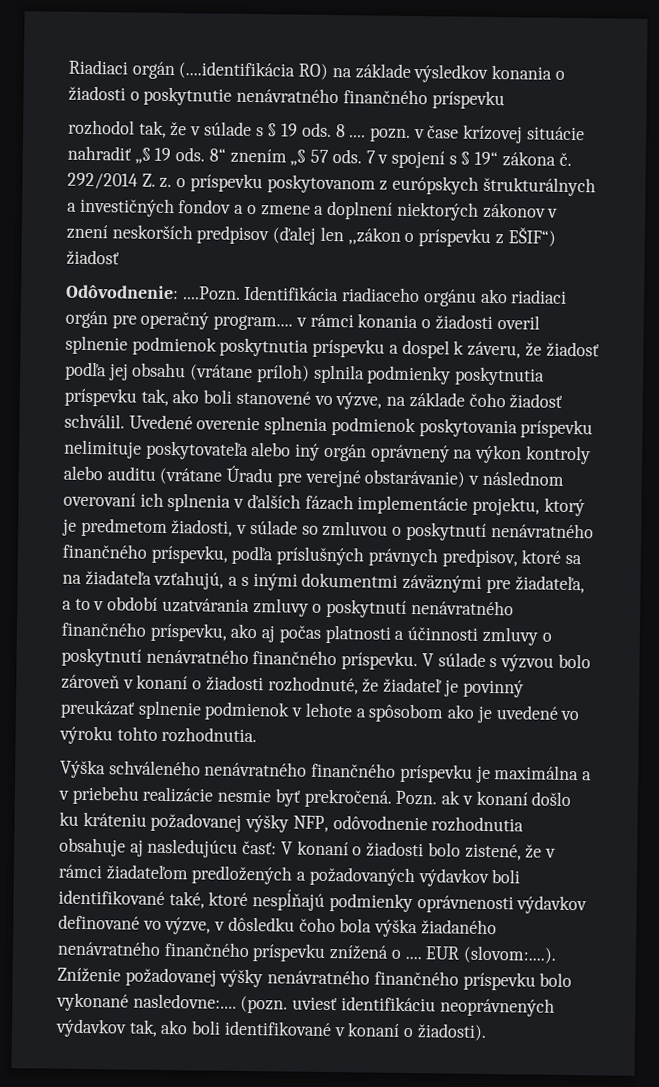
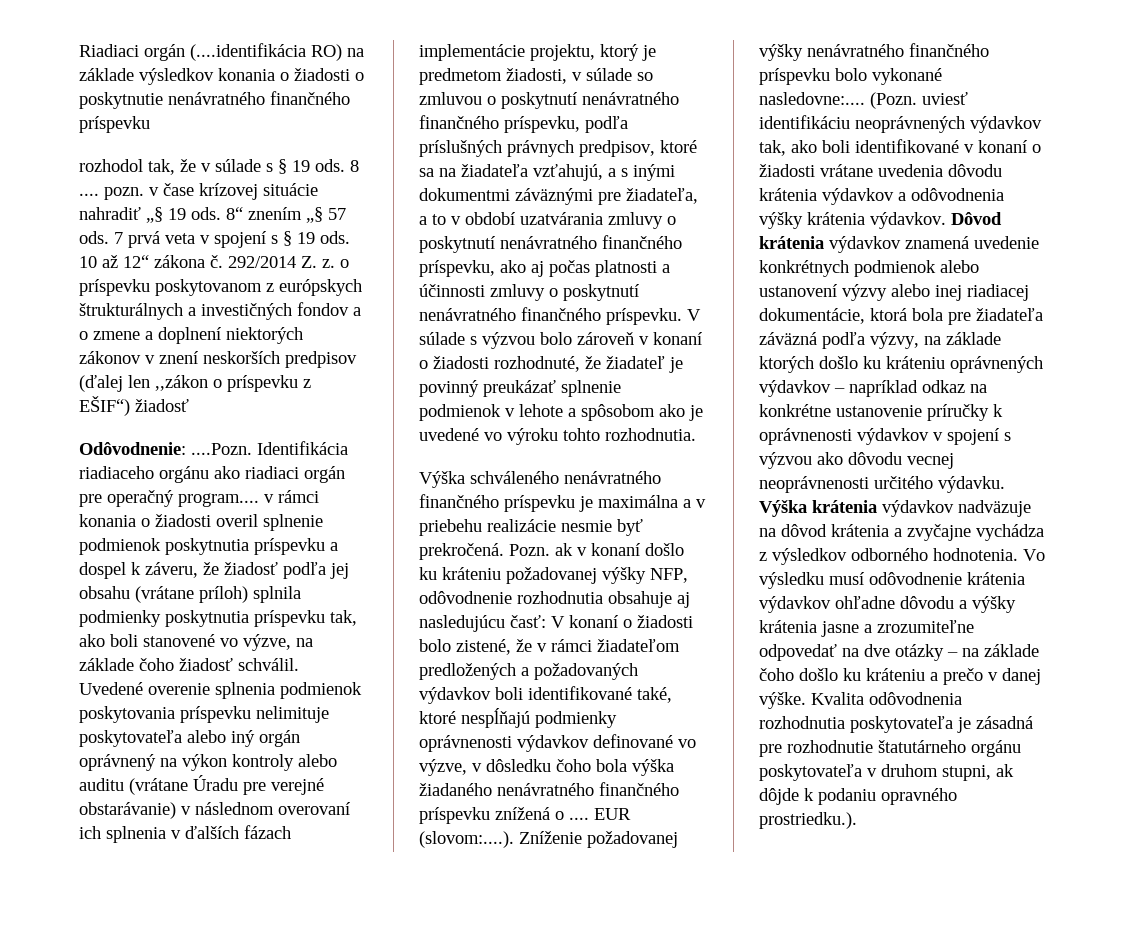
(376, 157) none -> [128,231,195,248] prvá veta
[474,151,499,166] 19“ -> [297,231,350,244] [79,255,149,268] 19 ods. 10 až 12“
[240,995,289,1014] (pozn. -> [870,92,917,109] (Pozn.
[416,1023,487,1041] žiadosti). -> [759,164,1002,177] [759,188,1004,205] [759,212,1002,229] [759,236,1039,253] [759,260,979,277] [759,284,1029,301] [759,308,1043,325] [759,332,1001,349] [759,356,1043,373] [759,380,987,397] [759,404,1003,421] [759,428,1011,445] [759,452,954,469] [759,476,1005,493] [759,500,1031,517] [759,524,1044,541] [759,548,1045,565] [759,572,1025,589] [759,596,1016,613] [759,620,974,637] [759,644,1039,661] [759,668,1041,685] [759,692,962,709] [759,716,1033,733] [759,740,1021,757] [759,764,1014,781] [759,788,957,805] [759,812,857,829] žiadosti vrátane uvedenia dôvodu krátenia výdavkov a odôvodnenia výšky krátenia výdavkov. Dôvod krátenia výdavkov znamená uvedenie konkrétnych podmienok alebo ustanovení výzvy alebo inej riadiacej dokumentácie, ktorá bola pre žiadateľa záväzná podľa výzvy, na základe ktorých došlo ku kráteniu oprávnených výdavkov – napríklad odkaz na konkrétne ustanovenie príručky k oprávnenosti výdavkov v spojení s výzvou ako dôvodu vecnej neoprávnenosti určitého výdavku. Výška krátenia výdavkov nadväzuje na dôvod krátenia a zvyčajne vychádza z výsledkov odborného hodnotenia. Vo výsledku musí odôvodnenie krátenia výdavkov ohľadne dôvodu a výšky krátenia jasne a zrozumiteľne odpovedať na dve otázky – na základe čoho došlo ku kráteniu a prečo v danej výške. Kvalita odôvodnenia rozhodnutia poskytovateľa je zásadná pre rozhodnutie štatutárneho orgánu poskytovateľa v druhom stupni, ak dôjde k podaniu opravného prostriedku.).

